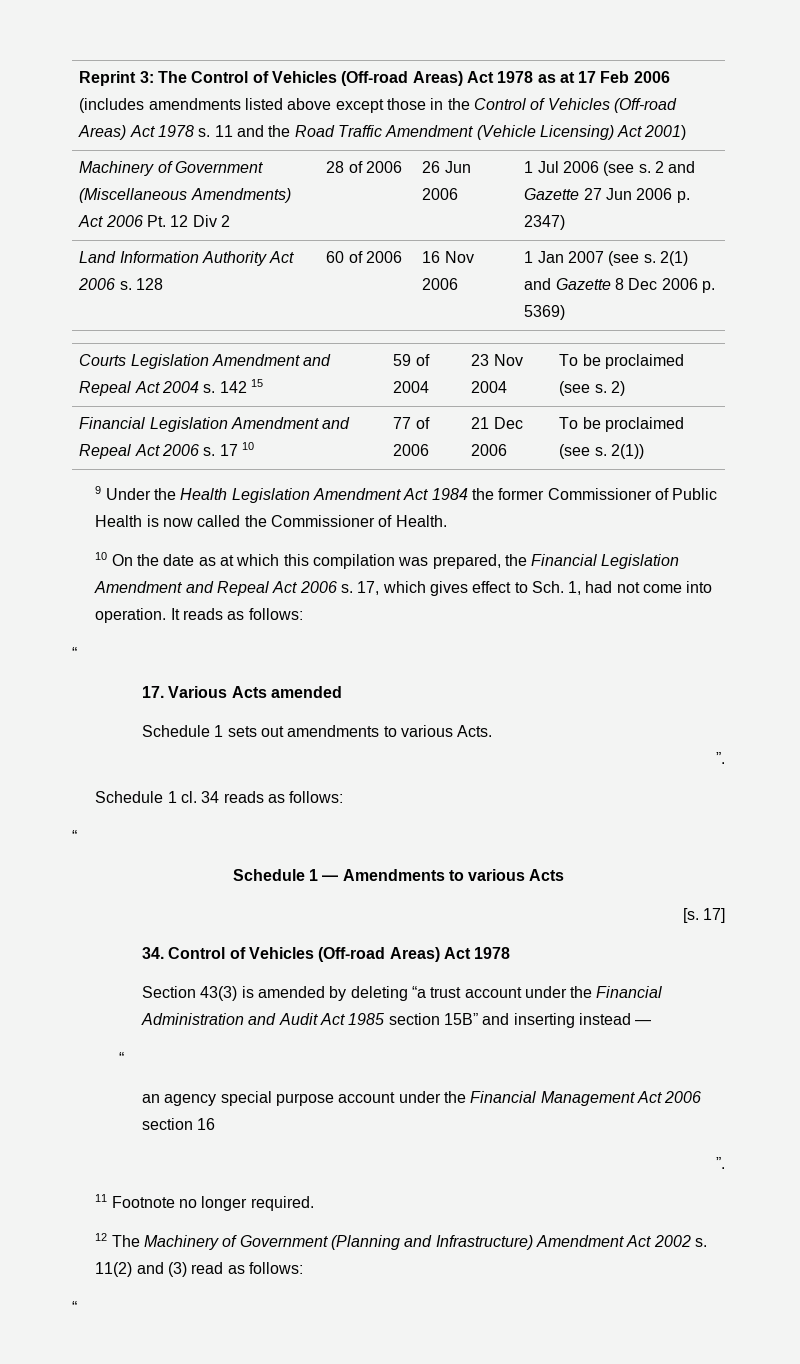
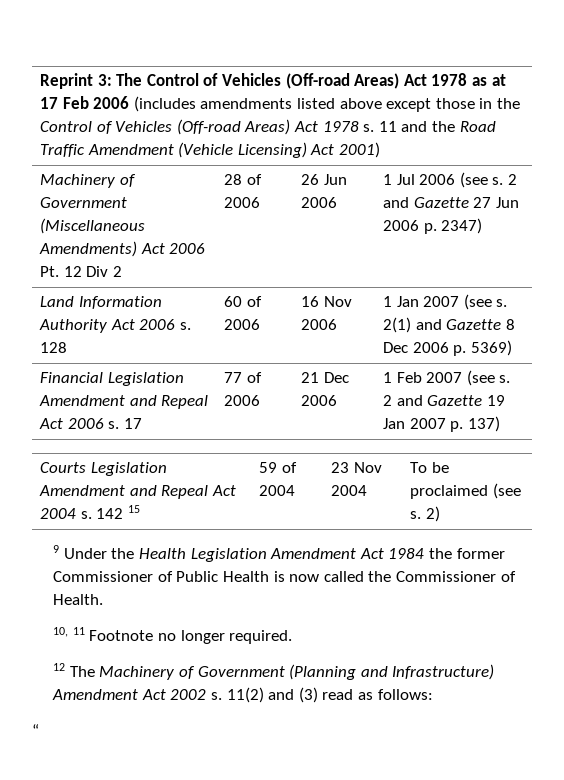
(566, 312) none -> [40,372,184,386] [39,395,209,409] [39,418,142,429] [224,372,262,383] [224,395,261,406] [301,372,349,383] [301,395,338,406] [383,370,511,386] [383,395,505,406] [383,416,500,432] // Financial Legislation Amendment and Repeal Act 2006 s. 17 | 77 of 2006 | 21 Dec 2006 | 1 Feb 2007 (see s. 2 and Gazette 19 Jan 2007 p. 137)
[79,417,351,432] [79,442,254,459] [393,417,430,429] [393,444,430,456] [471,417,523,429] [471,444,508,456] [559,417,684,432] [559,444,644,459] // Financial Legislation Amendment and Repeal Act 2006 s. 17 10 | 77 of 2006 | 21 Dec 2006 | To be proclaimed (see s. 2(1)) -> (440, 514) none
[95,552,680,569] [94,581,713,596] [95,608,303,623] [72,647,77,659] [141,686,342,698] [141,725,493,737] [716,752,725,764] [95,791,344,803] [72,830,77,842] [232,869,565,881] [682,908,725,923] [141,947,511,962] [141,986,663,1001] [140,1013,652,1028] [118,1052,124,1064] [141,1091,702,1106] [141,1118,216,1130] [716,1157,725,1169] 10 On the date as at which this compilation was prepared, the Financial Legislation Amendment and Repeal Act 2006 s. 17, which gives effect to Sch. 1, had not come into operation. It reads as follows: // “ // 17. Various Acts amended // Schedule 1 sets out amendments to various Acts. // ”. // Schedule 1 cl. 34 reads as follows: // “ // Schedule 1 — Amendments to various Acts // [s. 17] // 34. Control of Vehicles (Off-road Areas) Act 1978 // Section 43(3) is amended by deleting “a trust account under the Financial Administration and Audit Act 1985 section 15B” and inserting instead — // “ // an agency special purpose account under the Financial Management Act 2006 section 16 // ”. // -> [53,627,69,637] 10,

